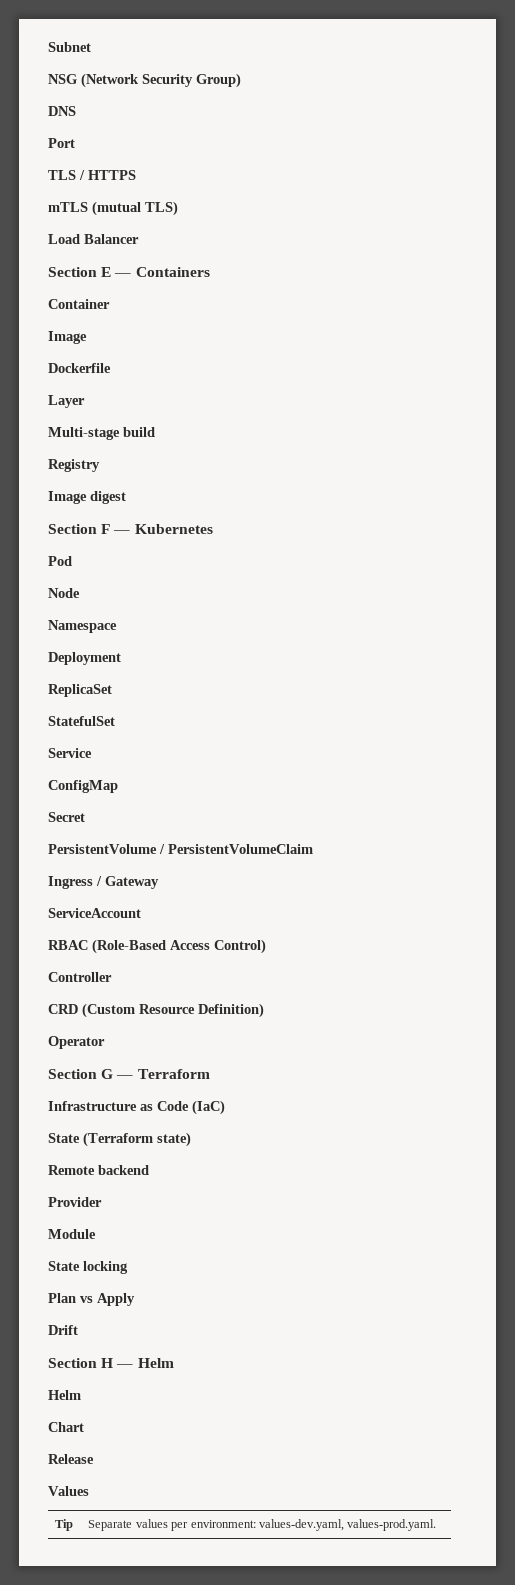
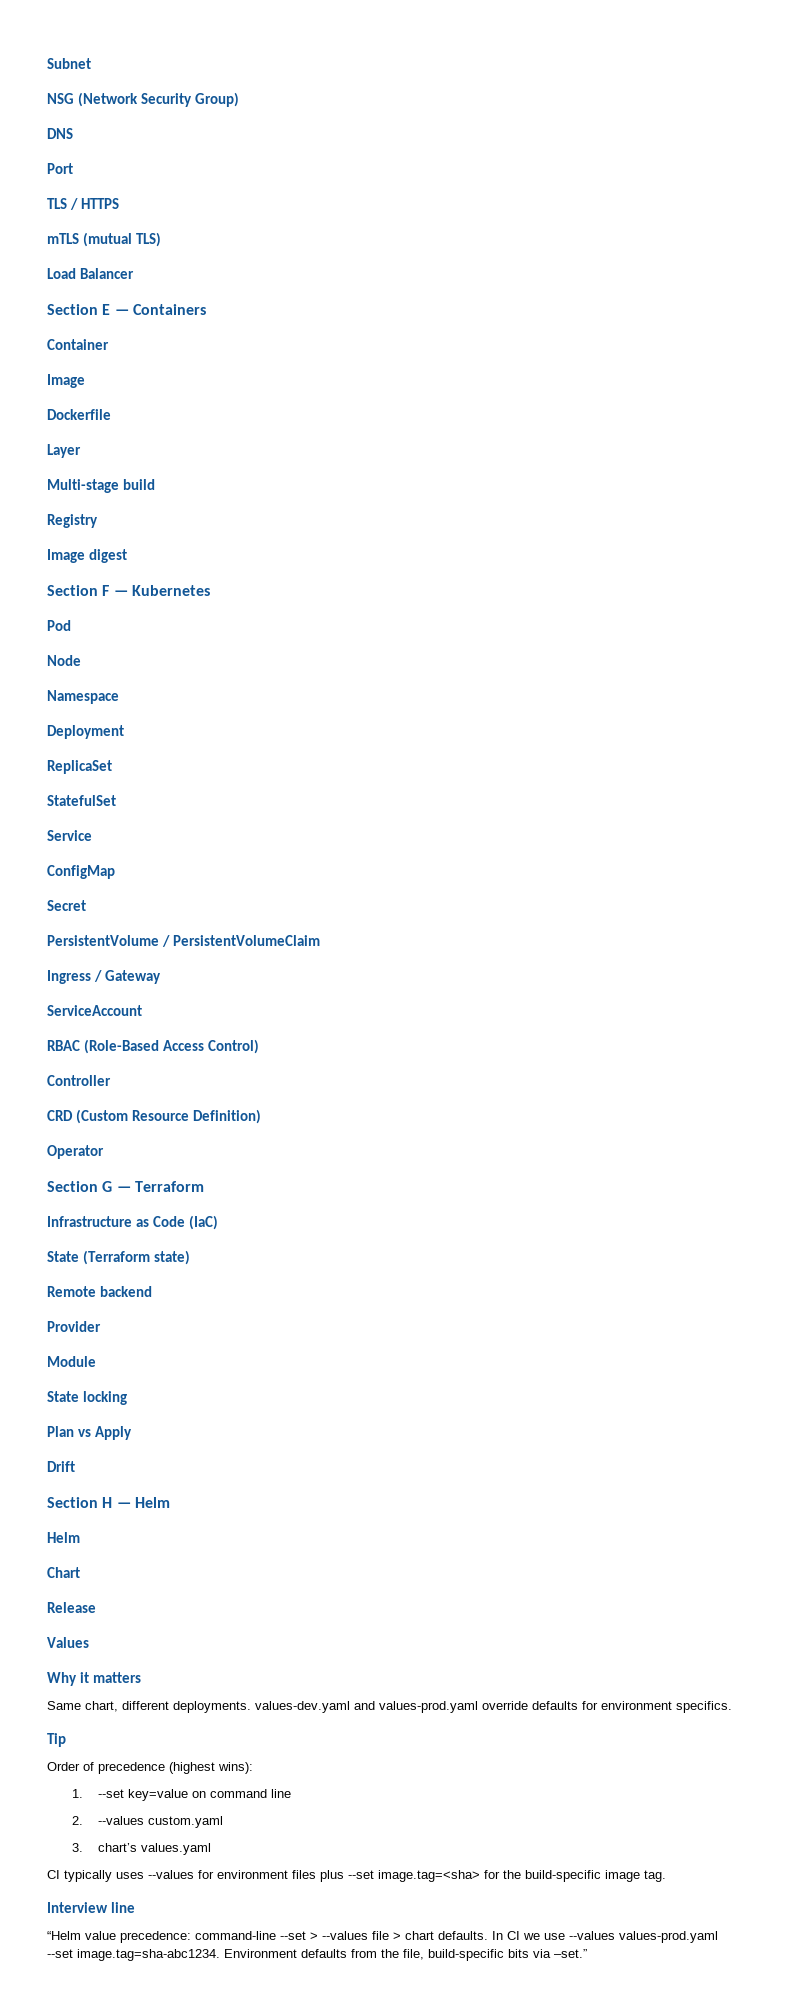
[55,1519,74,1531] [88,1519,437,1531] // Tip | Separate values per environment: values-dev.yaml, values-prod.yaml. -> [47,1672,141,1686] [47,1701,732,1713] [47,1733,66,1747] [47,1762,253,1774] [72,1789,291,1801] [72,1816,223,1828] [72,1843,211,1855] [47,1870,666,1882] [47,1902,135,1913] [47,1931,718,1943] [47,1949,587,1961] // Why it matters // Same chart, different deployments. values-dev.yaml and values-prod.yaml override defaults for environment specifics. // Tip // Order of precedence (highest wins): // 1. --set key=value on command line // 2. --values custom.yaml // 3. chart’s values.yaml // CI typically uses --values for environment files plus --set image.tag=<sha> for the build-specific image tag. // Interview line // “Helm value precedence: command-line --set > --values file > chart defaults. In CI we use --values values-prod.yaml --set image.tag=sha-abc1234. Environment defaults from the file, build-specific bits via –set.”

